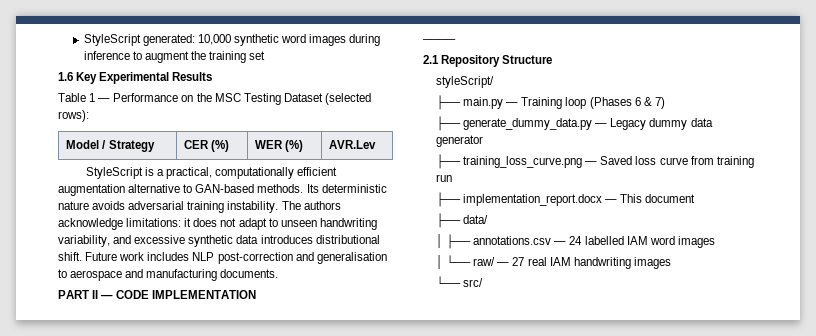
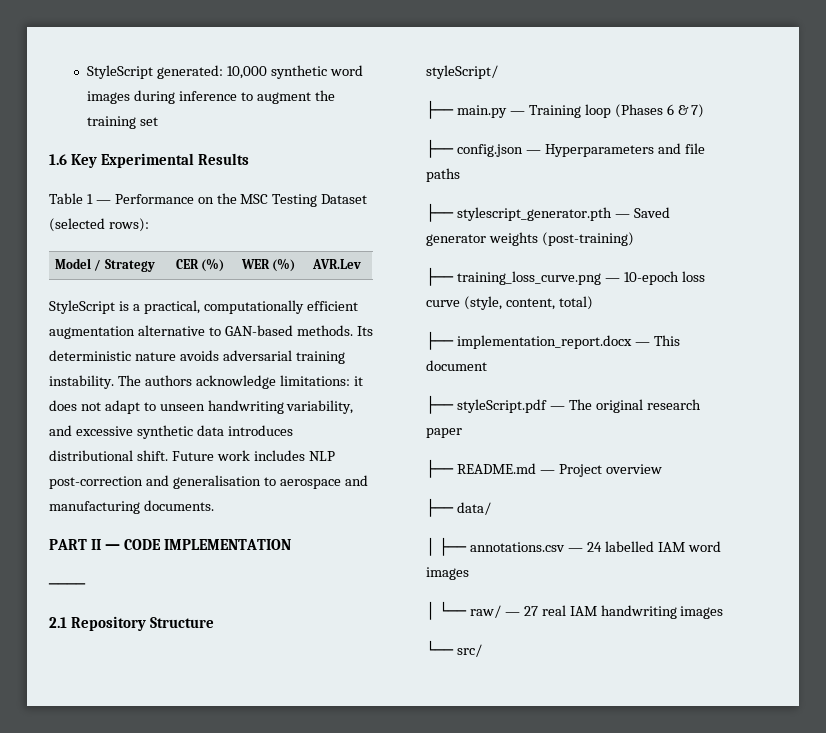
[463,118,713,130] generate_dummy_data.py — Legacy dummy data -> [457,143,705,157] [426,168,461,182] [426,203,670,222] config.json — Hyperparameters and file paths // ├── stylescript_generator.pth — Saved
(484, 141) none -> [489,232,634,246] weights (post-training)
[600,156,633,165] Saved -> [623,271,679,285] 10-epoch
[690,156,754,168] [436,174,453,182] from training run -> [464,296,593,310] (style, content, total)
(696, 198) none -> [426,395,701,414] [426,428,463,438] [426,459,662,478] // ├── styleScript.pdf — The original research paper // ├── README.md — Project overview

